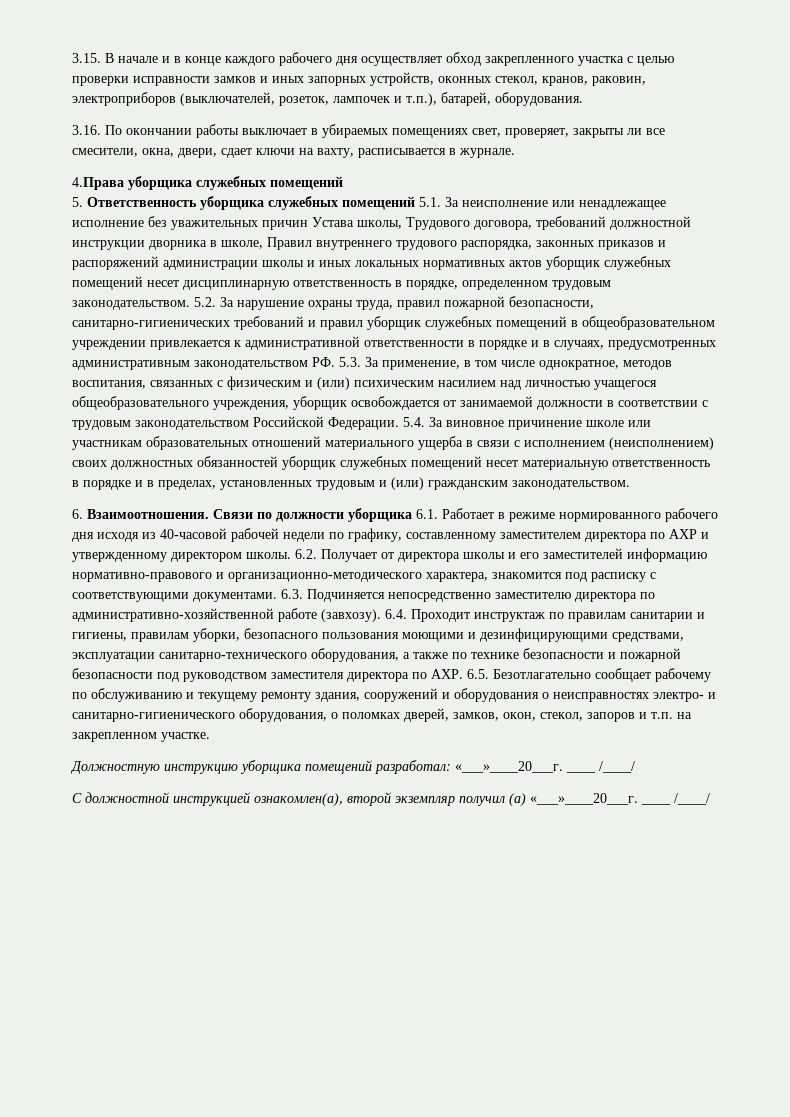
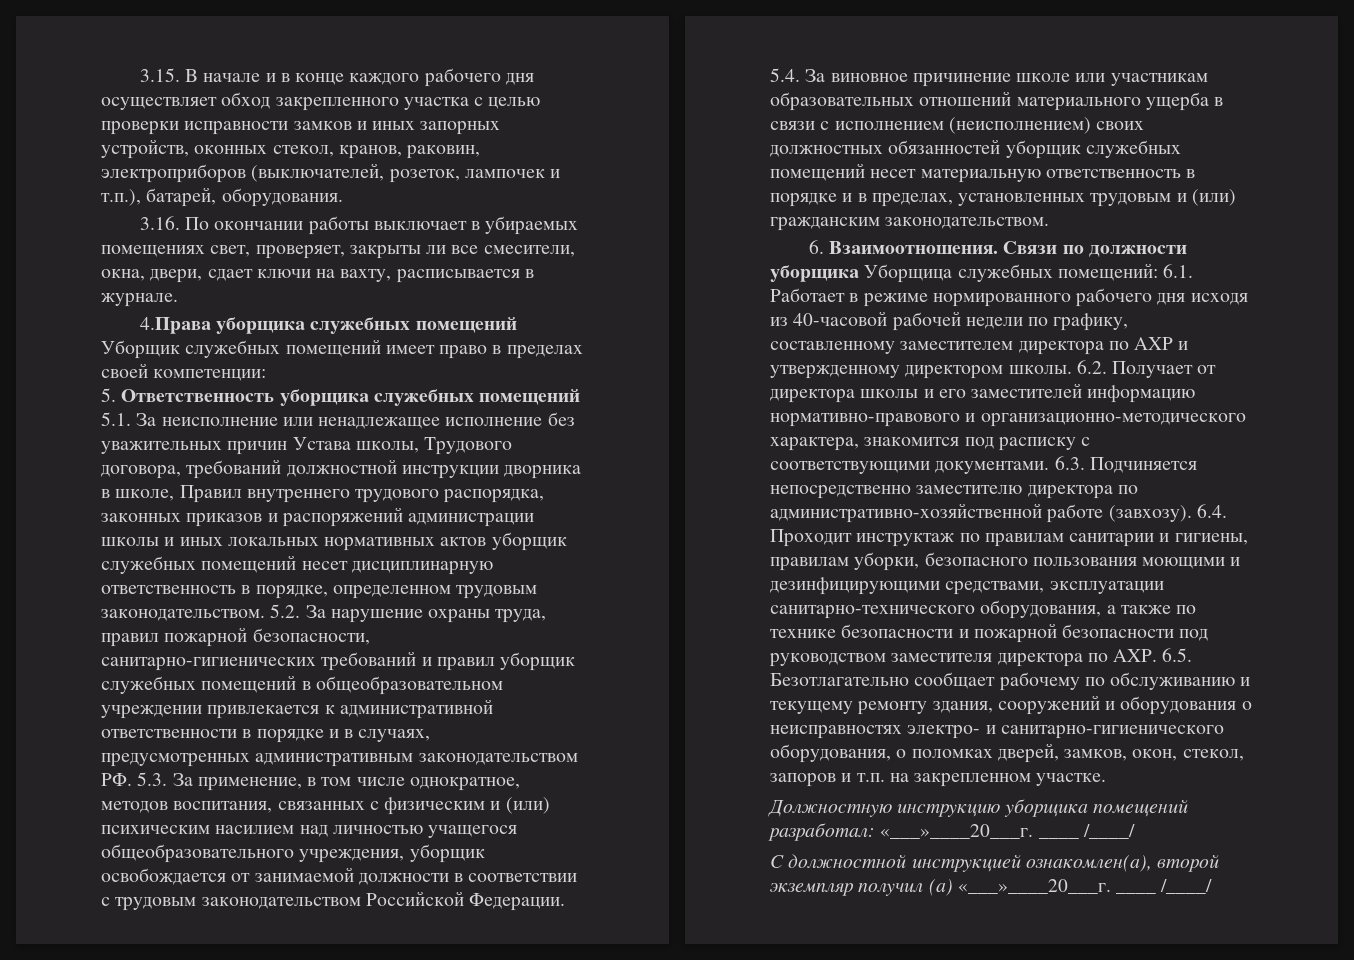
(343, 183) none -> [101,339,583,359] [101,363,267,381] Уборщик служебных помещений имеет право в пределах своей компетенции:
(412, 515) none -> [864,263,1158,283] Уборщица служебных помещений:

